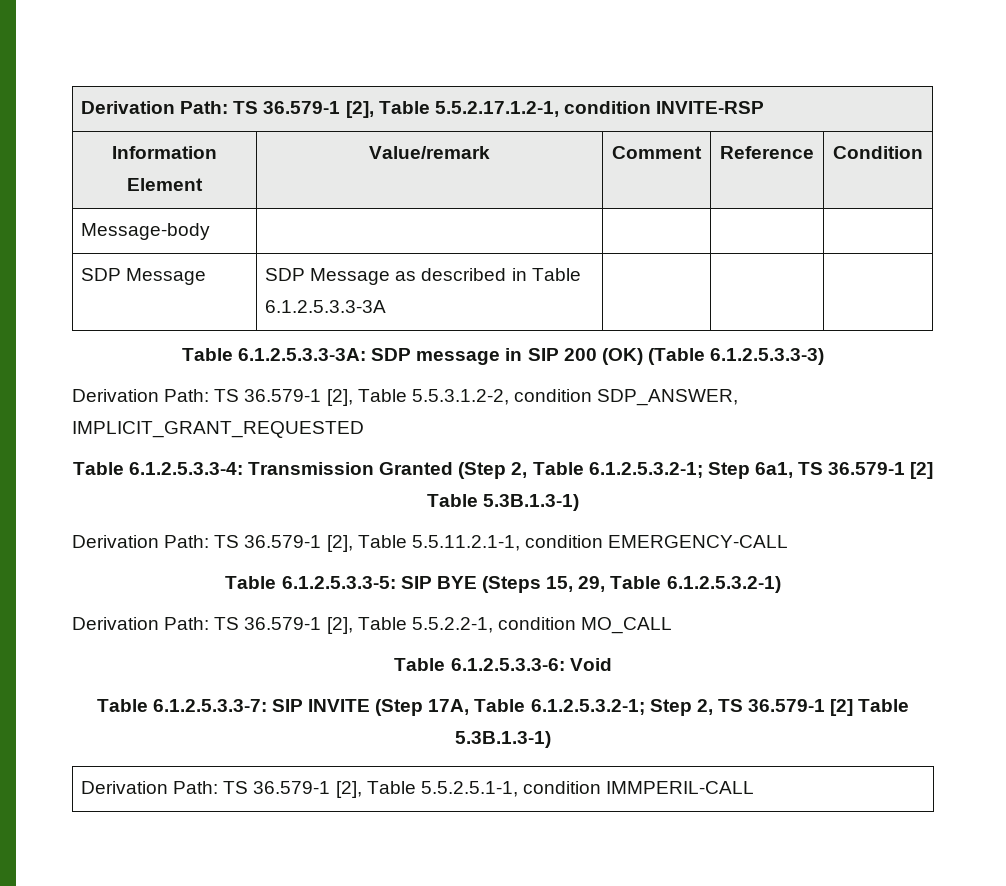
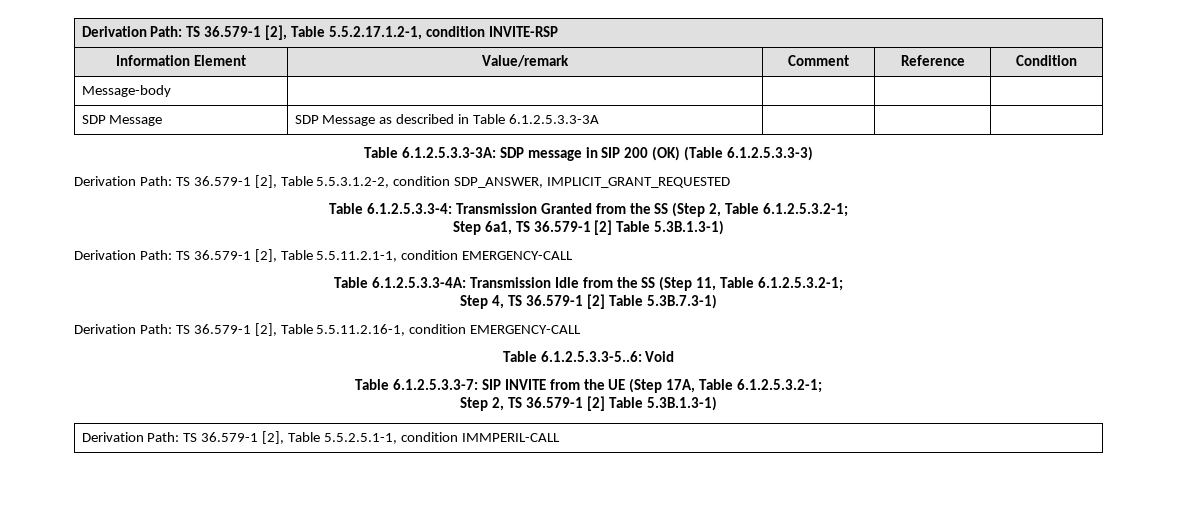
(454, 468) none -> [595,203,669,214] from the SS
(703, 470) none -> (849, 210) //
[281,576,781,593] [72,617,673,634] [394,658,565,671] 6.1.2.5.3.3-5: SIP BYE (Steps 15, 29, Table 6.1.2.5.3.2-1) // Derivation Path: TS 36.579-1 [2], Table 5.5.2.2-1, condition MO_CALL // Table 6.1.2.5.3.3-6: -> [371,276,844,291] [460,294,717,309] [74,323,582,336] [502,351,642,362] 6.1.2.5.3.3-4A: Transmission Idle from the SS (Step 11, Table 6.1.2.5.3.2-1; // Step 4, TS 36.579-1 [2] Table 5.3B.7.3-1) // Derivation Path: TS 36.579-1 [2], Table 5.5.11.2.16-1, condition EMERGENCY-CALL // Table 6.1.2.5.3.3-5..6:
(371, 705) none -> [549,379,626,390] from the UE
(645, 707) none -> (823, 386) //

